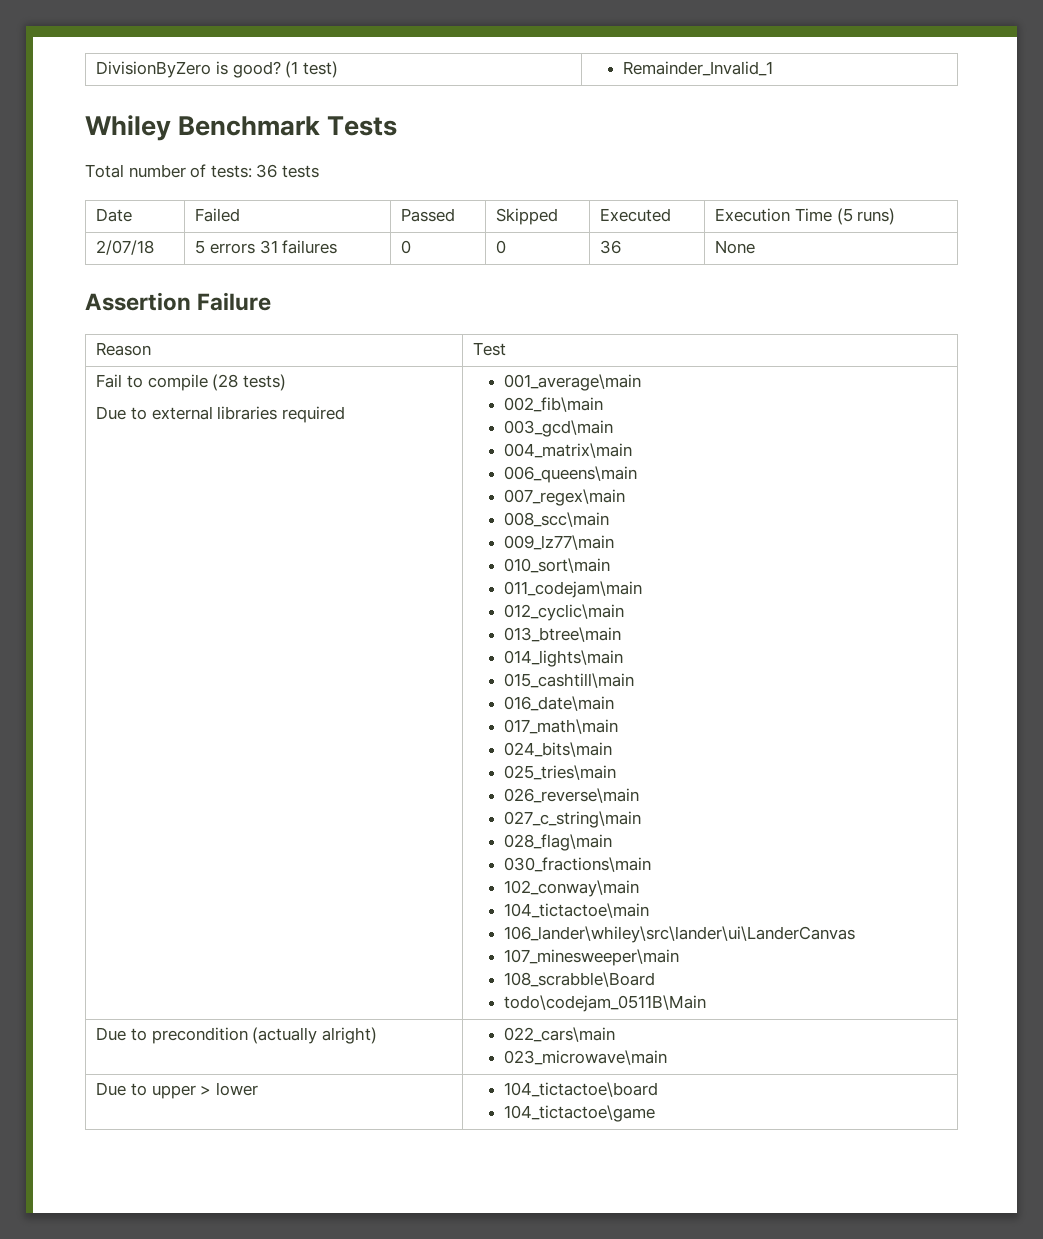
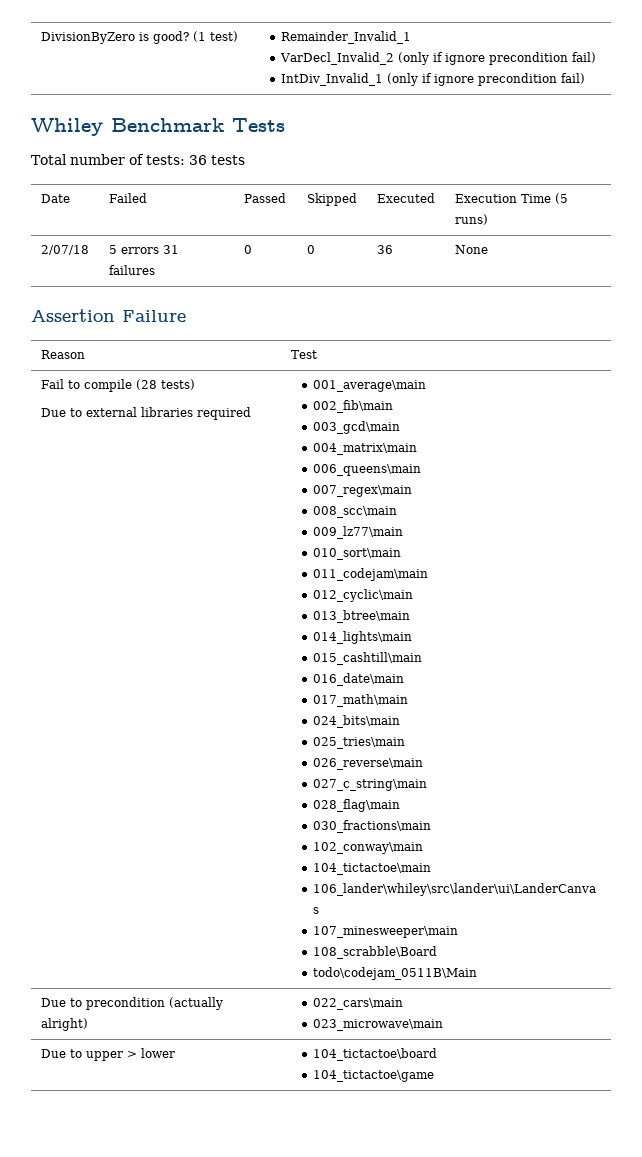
(773, 68) none -> [280,52,597,65] [281,73,586,86] // VarDecl_Invalid_2 (only if ignore precondition fail) // IntDiv_Invalid_1 (only if ignore precondition fail)

